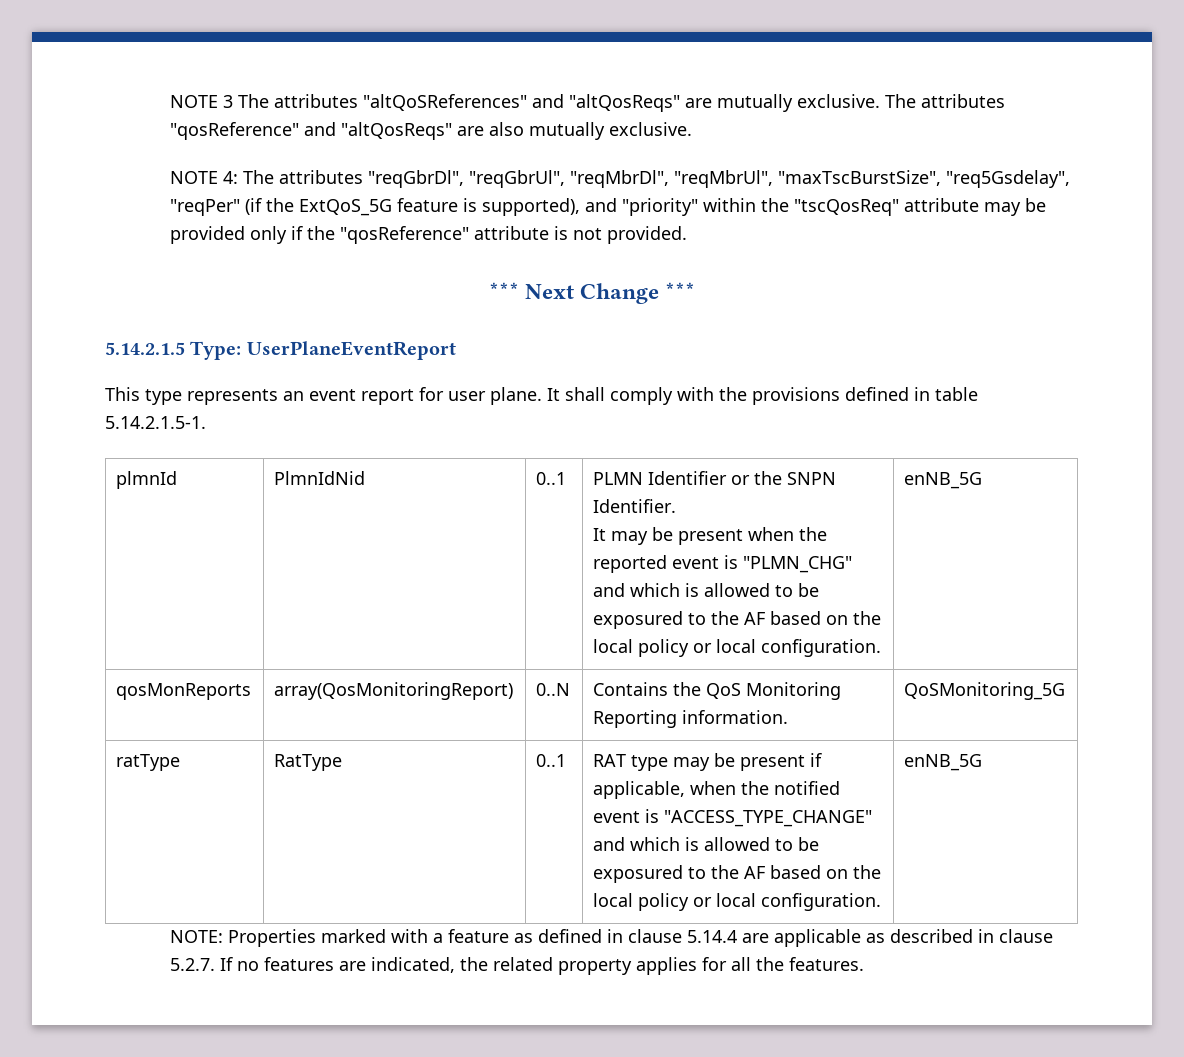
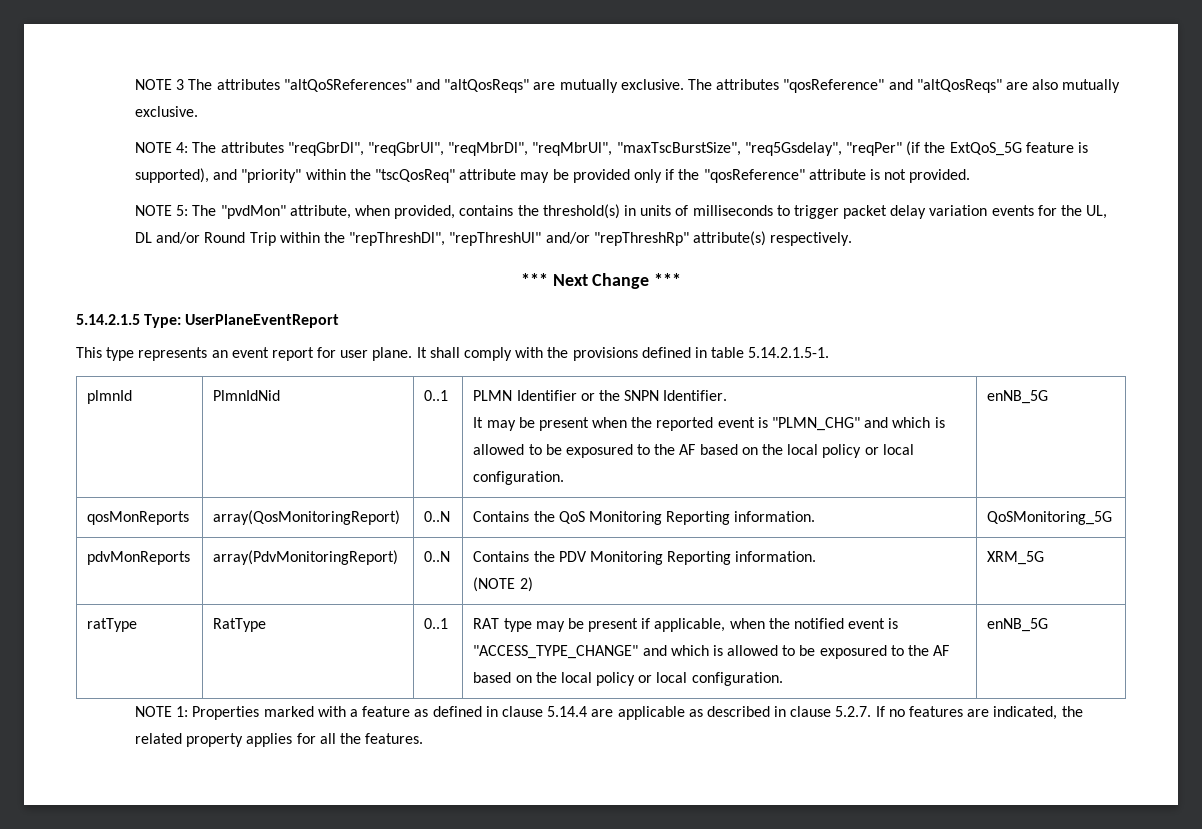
(688, 235) none -> [135,204,1108,219] [135,231,853,246] // NOTE 5: The "pvdMon" attribute, when provided, contains the threshold(s) in units of milliseconds to trigger packet delay variation events for the UL, DL and/or Round Trip within the "repThreshDl", "repThreshUl" and/or "repThreshRp" attribute(s) respectively.
(1066, 691) none -> [87,551,191,565] [213,550,399,565] [424,551,451,562] [473,551,817,565] [473,577,533,592] [987,551,1045,565] // pdvMonReports | array(PdvMonitoringReport) | 0..N | Contains the PDV Monitoring Reporting information. // (NOTE 2) | XRM_5G
[170,930,224,943] NOTE: -> [135,706,189,717] NOTE 1:

